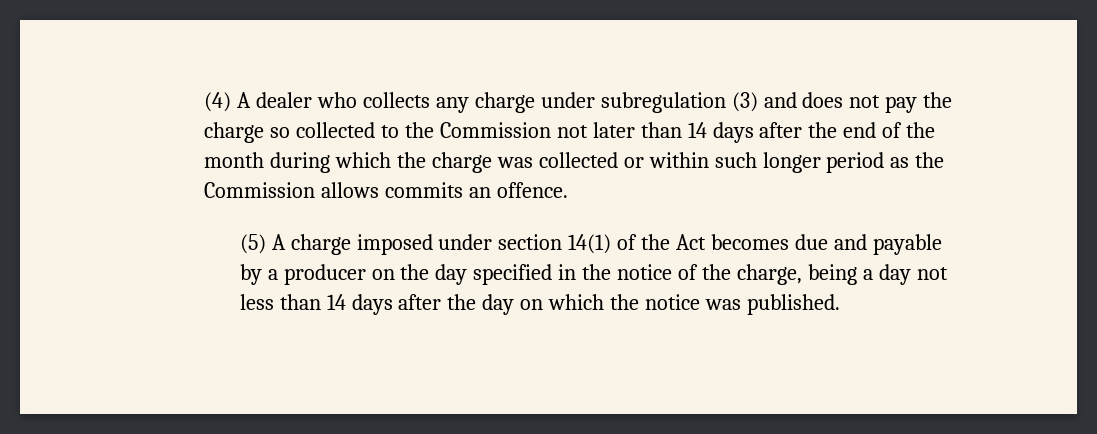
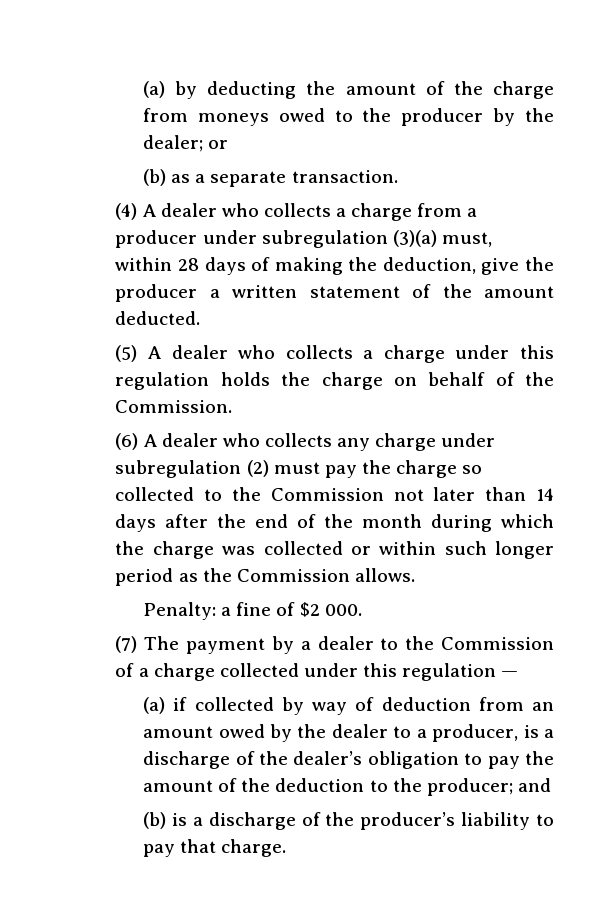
(204, 102) none -> [143,81,554,99] [143,108,554,126] [143,135,229,152] [143,169,398,187] (a) by deducting the amount of the charge from moneys owed to the producer by the dealer; or // (b) as a separate transaction. //
[435,92,881,113] any charge under subregulation (3) and does not -> [336,203,478,221] [115,230,492,248] [115,257,554,275] [115,284,554,302] [115,311,201,325] [115,345,554,363] [115,372,554,390] [115,400,233,413] [115,433,496,451] [115,460,320,478] a charge from a producer under subregulation (3)(a) must, within 28 days of making the deduction, give the producer a written statement of the amount deducted. // (5) A dealer who collects a charge under this regulation holds the charge on behalf of the Commission. // (6) A dealer who collects any charge under subregulation (2) must
[321,182,568,198] [239,234,942,255] [239,264,948,285] [239,294,840,315] allows commits an offence. // (5) A charge imposed under section 14(1) of the Act becomes due and payable by a producer on the day specified in the notice of the charge, being a day not less than 14 days after the day on which the notice was published. -> [354,568,415,582] [143,602,362,620] [115,636,554,654] [115,663,519,681] [143,697,554,715] [143,724,554,742] [143,751,554,769] [143,778,551,796] [143,812,554,830] [143,839,287,857] allows. // Penalty: a fine of $2 000. // (7) The payment by a dealer to the Commission of a charge collected under this regulation — // (a) if collected by way of deduction from an amount owed by the dealer to a producer, is a discharge of the dealer’s obligation to pay the amount of the deduction to the producer; and // (b) is a discharge of the producer’s liability to pay that charge.

